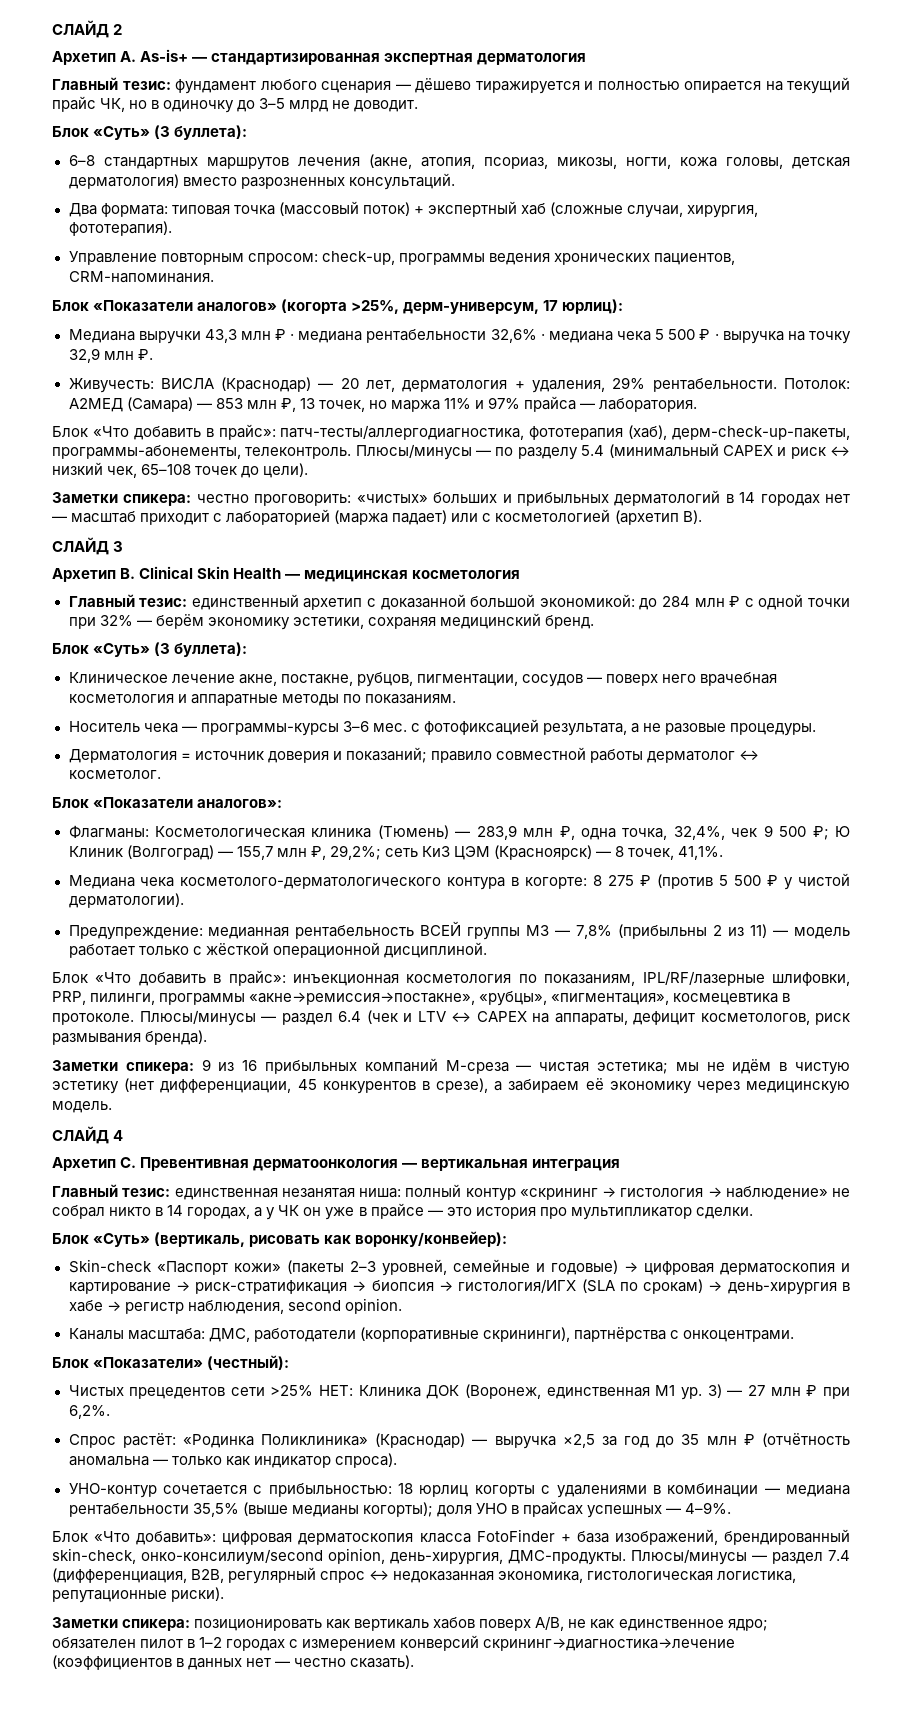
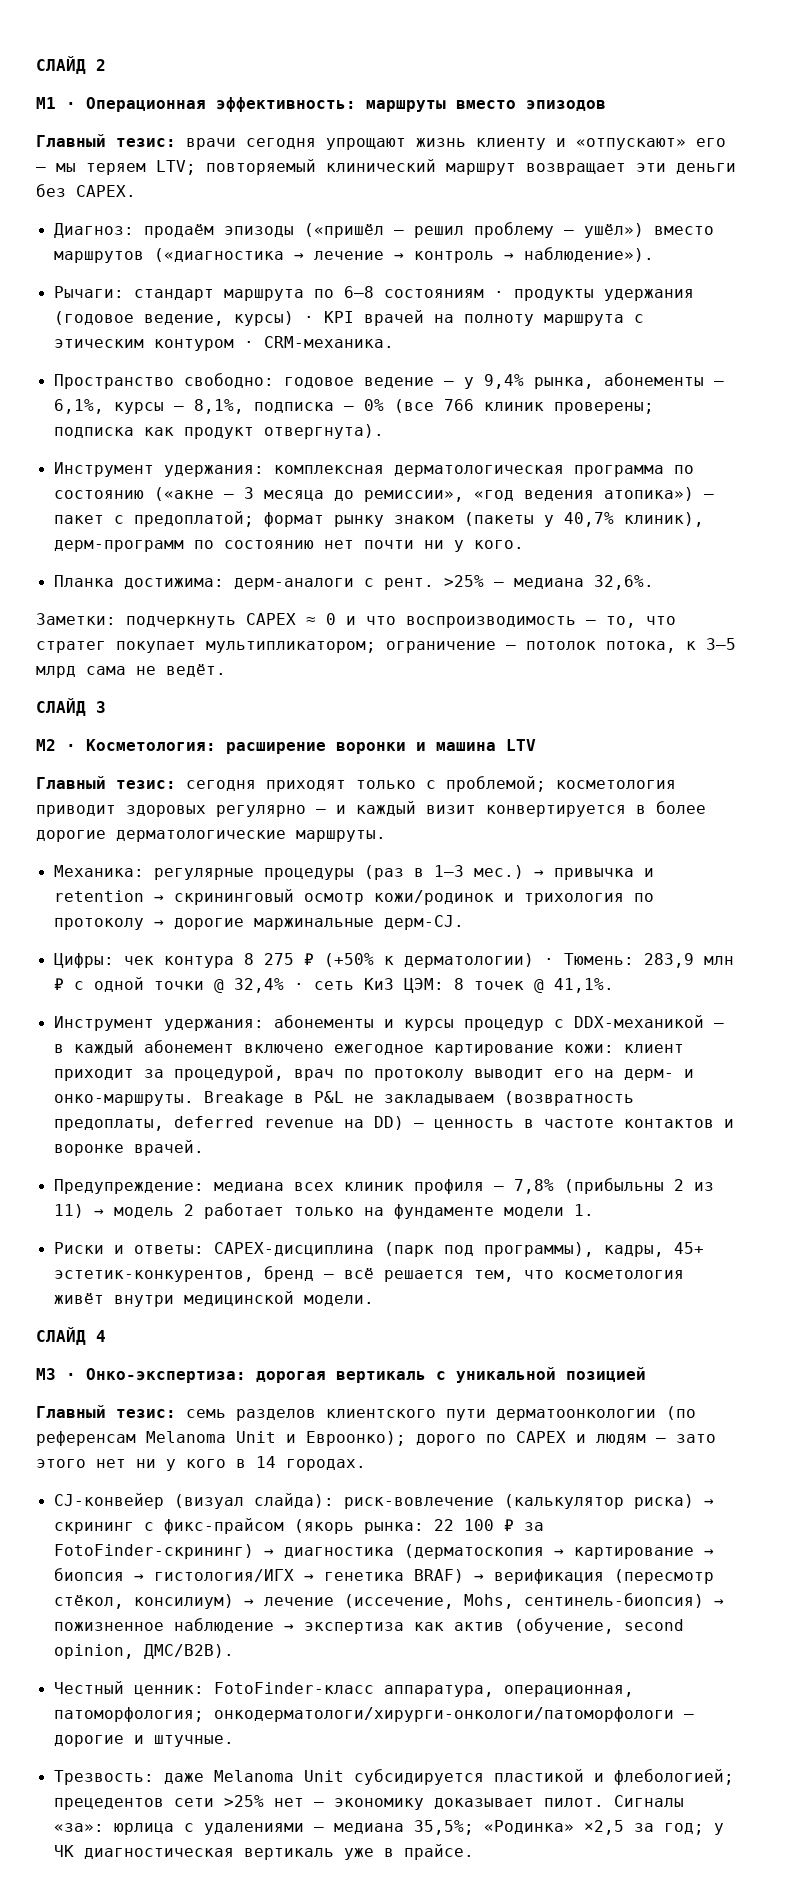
[52,49,587,65] [52,77,850,94] [52,96,419,113] [52,125,248,140] [68,154,850,170] [68,173,455,190] [68,201,759,218] [68,221,172,236] [68,251,735,265] [68,271,214,283] [52,299,624,314] [68,329,852,344] [68,348,153,363] [68,377,851,393] [68,396,698,412] [52,424,850,440] [52,443,851,460] [52,462,309,478] [52,490,850,506] [52,509,702,525] [52,537,124,555] [52,566,521,582] [68,594,690,610] Архетип A. As-is+ — стандартизированная экспертная дерматология // Главный тезис: фундамент любого сценария — дёшево тиражируется и полностью опирается на текущий прайс ЧК, но в одиночку до 3–5 млрд не доводит. // Блок «Суть» (3 буллета): // 6–8 стандартных маршрутов лечения (акне, атопия, псориаз, микозы, ногти, кожа головы, детская дерматология) вместо разрозненных консультаций. // Два формата: типовая точка (массовый поток) + экспертный хаб (сложные случаи, хирургия, фототерапия). // Управление повторным спросом: check-up, программы ведения хронических пациентов, CRM-напоминания. // Блок «Показатели аналогов» (когорта >25%, дерм-универсум, 17 юрлиц): // Медиана выручки 43,3 млн ₽ · медиана рентабельности 32,6% · медиана чека 5 500 ₽ · выручка на точку 32,9 млн ₽. // Живучесть: ВИСЛА (Краснодар) — 20 лет, дерматология + удаления, 29% рентабельности. Потолок: А2МЕД (Самара) — 853 млн ₽, 13 точек, но маржа 11% и 97% прайса — лаборатория. // Блок «Что добавить в прайс»: патч-тесты/аллергодиагностика, фототерапия (хаб), дерм-check-up-пакеты, программы-абонементы, телеконтроль. Плюсы/минусы — по разделу 5.4 (минимальный CAPEX и риск ↔ низкий чек, 65–108 точек до цели). // Заметки спикера: честно проговорить: «чистых» больших и прибыльных дерматологий в 14 городах нет — масштаб приходит с лабораторией (маржа падает) или с косметологией (архетип B). // СЛАЙД 3 // Архетип B. Clinical Skin Health — медицинская косметология // Главный тезис: единственный архетип с доказанной большой экономикой: до 284 -> [36,97,606,112] [36,134,726,150] [36,159,736,175] [36,184,136,197] [53,222,714,238] [53,247,654,263] [53,286,694,301] [53,310,644,326] [53,336,394,351] [53,373,724,389] [53,399,654,414] [53,424,384,439] [53,462,694,477] [53,487,714,502] [53,511,704,527] [53,540,524,552] [53,575,654,590] [36,613,676,628] [36,638,736,653] [36,664,226,678] [36,698,106,716] [36,739,536,754] [36,776,676,792] [36,801,706,817] [36,830,386,842] [53,865,654,880] [53,889,654,905] [53,915,464,930] [53,953,694,968] М1 · Операционная эффективность: маршруты вместо эпизодов // Главный тезис: врачи сегодня упрощают жизнь клиенту и «отпускают» его — мы теряем LTV; повторяемый клинический маршрут возвращает эти деньги без CAPEX. // Диагноз: продаём эпизоды («пришёл — решил проблему — ушёл») вместо маршрутов («диагностика → лечение → контроль → наблюдение»). // Рычаги: стандарт маршрута по 6–8 состояниям · продукты удержания (годовое ведение, курсы) · KPI врачей на полноту маршрута с этическим контуром · CRM-механика. // Пространство свободно: годовое ведение — у 9,4% рынка, абонементы — 6,1%, курсы — 8,1%, подписка — 0% (все 766 клиник проверены; подписка как продукт отвергнута). // Инструмент удержания: комплексная дерматологическая программа по состоянию («акне — 3 месяца до ремиссии», «год ведения атопика») — пакет с предоплатой; формат рынку знаком (пакеты у 40,7% клиник), дерм-программ по состоянию нет почти ни у кого. // Планка достижима: дерм-аналоги с рент. >25% — медиана 32,6%. // Заметки: подчеркнуть CAPEX ≈ 0 и что воспроизводимость — то, что стратег покупает мультипликатором; ограничение — потолок потока, к 3–5 млрд сама не ведёт. // СЛАЙД 3 // М2 · Косметология: расширение воронки и машина LTV // Главный тезис: сегодня приходят только с проблемой; косметология приводит здоровых регулярно — и каждый визит конвертируется в более дорогие дерматологические маршруты. // Механика: регулярные процедуры (раз в 1–3 мес.) → привычка и retention → скрининговый осмотр кожи/родинок и трихология по протоколу → дорогие маржинальные дерм-CJ. // Цифры: чек контура 8 275 ₽ (+50% к дерматологии) · Тюмень: 283,9
[68,613,594,630] [52,642,248,657] [68,672,777,687] [68,694,456,706] [68,719,817,736] [68,747,759,763] [68,770,161,779] [52,797,283,808] [68,825,850,840] [68,845,724,860] [68,873,850,890] [68,893,184,908] [68,921,550,940] при 32% — берём экономику эстетики, сохраняя медицинский бренд. // Блок «Суть» (3 буллета): // Клиническое лечение акне, постакне, рубцов, пигментации, сосудов — поверх него врачебная косметология и аппаратные методы по показаниям. // Носитель чека — программы-курсы 3–6 мес. с фотофиксацией результата, а не разовые процедуры. // Дерматология = источник доверия и показаний; правило совместной работы дерматолог ↔ косметолог. // Блок «Показатели аналогов»: // Флагманы: Косметологическая клиника (Тюмень) — 283,9 млн ₽, одна точка, 32,4%, чек 9 500 ₽; Ю Клиник (Волгоград) — 155,7 млн ₽, 29,2%; сеть КиЗ ЦЭМ (Красноярск) — 8 точек, 41,1%. // Медиана чека косметолого-дерматологического контура в когорте: 8 275 ₽ (против 5 500 ₽ у чистой дерматологии). // Предупреждение: медианная рентабельность ВСЕЙ группы М3 -> [213,978,614,993] [53,1015,724,1031] [53,1040,684,1056] [53,1065,694,1081] [53,1091,634,1106] [53,1116,734,1131] [53,1140,204,1156] [53,1179,484,1194] @ 32,4% · сеть КиЗ ЦЭМ: 8 точек @ 41,1%. // Инструмент удержания: абонементы и курсы процедур с DDX-механикой — в каждый абонемент включено ежегодное картирование кожи: клиент приходит за процедурой, врач по протоколу выводит его на дерм- и онко-маршруты. Breakage в P&L не закладываем (возвратность предоплаты, deferred revenue на DD) — ценность в частоте контактов и воронке врачей. // Предупреждение: медиана всех клиник профиля
[773,927,850,939] [68,942,487,958] [52,970,850,986] [52,991,791,1006] [52,1010,850,1026] [52,1030,208,1045] [52,1058,850,1075] [52,1078,850,1094] [52,1101,112,1113] [52,1126,124,1144] [52,1157,621,1171] [52,1184,850,1201] [52,1203,753,1220] [52,1231,508,1247] [68,1259,850,1276] [68,1279,850,1295] [68,1298,402,1314] [68,1327,794,1342] [52,1355,290,1370] [68,1384,850,1400] [68,1405,110,1419] [68,1433,851,1449] [68,1453,397,1468] [68,1483,850,1498] [68,1501,732,1518] [52,1529,851,1545] [52,1548,850,1565] [52,1567,797,1584] [52,1587,225,1603] [52,1616,768,1631] [52,1635,736,1651] [52,1655,415,1670] — модель работает только с жёсткой операционной дисциплиной. // Блок «Что добавить в прайс»: инъекционная косметология по показаниям, IPL/RF/лазерные шлифовки, PRP, пилинги, программы «акне→ремиссия→постакне», «рубцы», «пигментация», космецевтика в протоколе. Плюсы/минусы — раздел 6.4 (чек и LTV ↔ CAPEX на аппараты, дефицит косметологов, риск размывания бренда). // Заметки спикера: 9 из 16 прибыльных компаний М-среза — чистая эстетика; мы не идём в чистую эстетику (нет дифференциации, 45 конкурентов в срезе), а забираем её экономику через медицинскую модель. // СЛАЙД 4 // Архетип C. Превентивная дерматоонкология — вертикальная интеграция // Главный тезис: единственная незанятая ниша: полный контур «скрининг → гистология → наблюдение» не собрал никто в 14 городах, а у ЧК он уже в прайсе — это история про мультипликатор сделки. // Блок «Суть» (вертикаль, рисовать как воронку/конвейер): // Skin-check «Паспорт кожи» (пакеты 2–3 уровней, семейные и годовые) → цифровая дерматоскопия и картирование → риск-стратификация → биопсия → гистология/ИГХ (SLA по срокам) → день-хирургия в хабе → регистр наблюдения, second opinion. // Каналы масштаба: ДМС, работодатели (корпоративные скрининги), партнёрства с онкоцентрами. // Блок «Показатели» (честный): // Чистых прецедентов сети >25% НЕТ: Клиника ДОК (Воронеж, единственная М1 ур. 3) — 27 млн ₽ при 6,2%. // Спрос растёт: «Родинка Поликлиника» (Краснодар) — выручка ×2,5 за год до 35 млн ₽ (отчётность аномальна — только как индикатор спроса). // УНО-контур сочетается с прибыльностью: 18 юрлиц когорты с удалениями в комбинации — медиана рентабельности 35,5% (выше медианы когорты); доля УНО в прайсах успешных — 4–9%. // Блок «Что добавить»: цифровая дерматоскопия класса FotoFinder + база изображений, брендированный skin-check, онко-консилиум/second opinion, день-хирургия, ДМС-продукты. Плюсы/минусы — раздел 7.4 (дифференциация, B2B, регулярный спрос ↔ недоказанная экономика, гистологическая логистика, репутационные риски). // Заметки спикера: позиционировать как вертикаль хабов поверх A/B, не как единственное ядро; обязателен пилот в 1–2 городах с измерением конверсий скрининг→диагностика→лечение (коэффициентов в данных нет — честно сказать). -> [93,1203,594,1219] [53,1242,704,1257] [53,1266,684,1282] [53,1291,374,1307] [36,1327,106,1345] [36,1367,646,1383] [36,1405,696,1421] [36,1431,716,1446] [36,1456,366,1471] [53,1493,714,1509] [53,1518,544,1534] [53,1544,714,1559] [53,1568,714,1584] [53,1593,724,1609] [53,1618,684,1634] [53,1644,234,1659] [53,1681,634,1697] [53,1707,694,1722] [53,1735,234,1747] [53,1769,734,1785] [53,1795,684,1810] [53,1820,724,1835] [53,1844,474,1860] → модель 2 работает только на фундаменте модели 1. // Риски и ответы: CAPEX-дисциплина (парк под программы), кадры, 45+ эстетик-конкурентов, бренд — всё решается тем, что косметология живёт внутри медицинской модели. // СЛАЙД 4 // М3 · Онко-экспертиза: дорогая вертикаль с уникальной позицией // Главный тезис: семь разделов клиентского пути дерматоонкологии (по референсам Melanoma Unit и Евроонко); дорого по CAPEX и людям — зато этого нет ни у кого в 14 городах. // CJ-конвейер (визуал слайда): риск-вовлечение (калькулятор риска) → скрининг с фикс-прайсом (якорь рынка: 22 100 ₽ за FotoFinder-скрининг) → диагностика (дерматоскопия → картирование → биопсия → гистология/ИГХ → генетика BRAF) → верификация (пересмотр стёкол, консилиум) → лечение (иссечение, Mohs, сентинель-биопсия) → пожизненное наблюдение → экспертиза как актив (обучение, second opinion, ДМС/B2B). // Честный ценник: FotoFinder-класс аппаратура, операционная, патоморфология; онкодерматологи/хирурги-онкологи/патоморфологи — дорогие и штучные. // Трезвость: даже Melanoma Unit субсидируется пластикой и флебологией; прецедентов сети >25% нет — экономику доказывает пилот. Сигналы «за»: юрлица с удалениями — медиана 35,5%; «Родинка» ×2,5 за год; у ЧК диагностическая вертикаль уже в прайсе.

